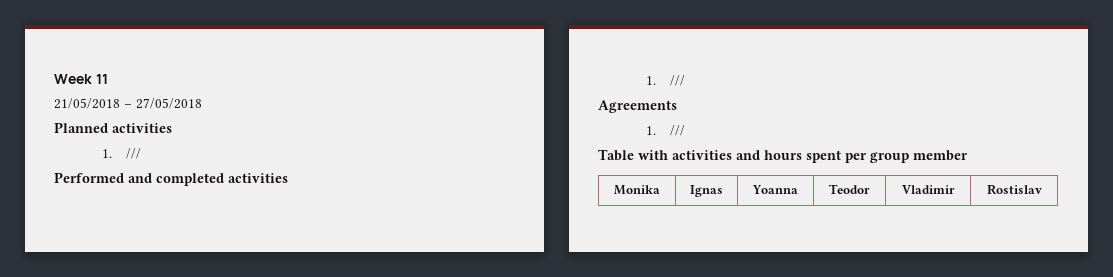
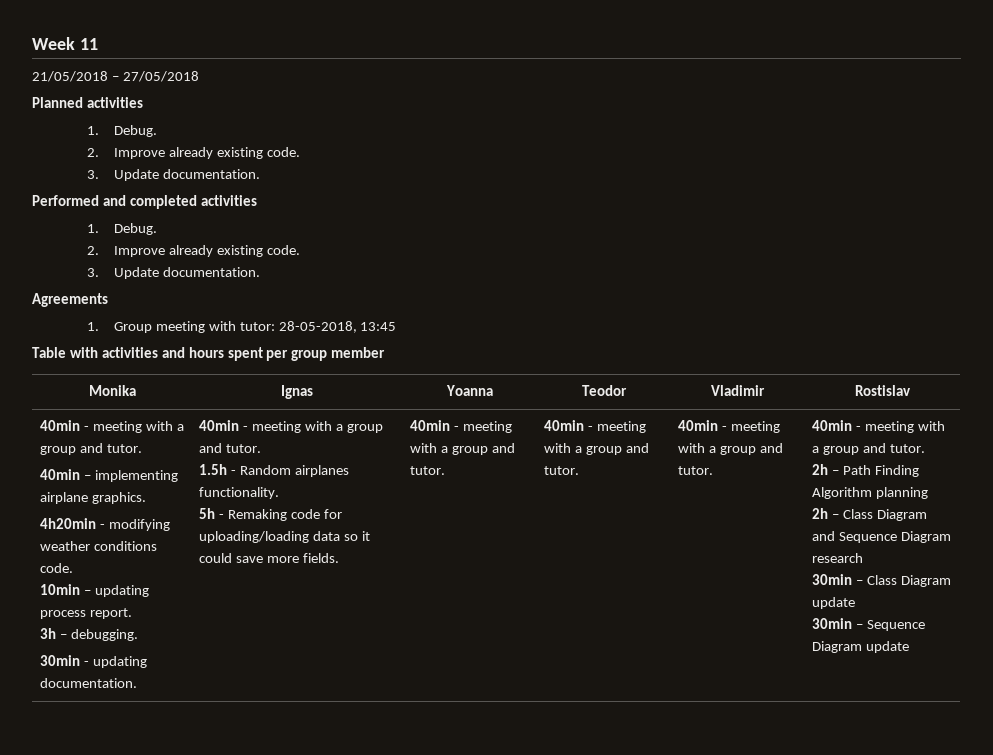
[126,148,142,159] /// -> [113,125,157,137] [86,147,300,159] [86,169,260,181] Debug. // 2. Improve already existing code. // 3. Update documentation.
[670,75,686,86] [598,100,677,113] [646,125,686,136] /// // Agreements // 1. /// -> [113,223,157,235] [86,245,300,257] [86,267,260,279] [32,293,108,307] [86,321,397,333] Debug. // 2. Improve already existing code. // 3. Update documentation. // Agreements // 1. Group meeting with tutor: 28-05-2018, 13:45
(1042, 189) none -> [39,420,184,433] [39,443,142,455] [39,469,178,482] [39,492,146,504] [39,518,170,531] [39,541,157,551] [39,563,73,573] [39,584,149,597] [39,608,132,619] [39,628,138,641] [39,655,147,668] [39,678,137,688] [198,420,383,433] [198,443,261,453] [198,464,349,477] [198,487,279,499] [198,508,342,521] [198,531,370,543] [198,553,339,563] [409,420,512,433] [409,443,515,455] [409,466,445,475] [543,420,646,433] [543,443,649,455] [543,466,579,475] [677,420,780,433] [677,443,783,455] [677,466,713,475] [811,420,945,433] [811,443,925,455] [811,464,919,477] [811,487,928,499] [811,508,927,521] [811,531,951,543] [811,553,863,563] [811,574,951,587] [811,597,855,609] [811,618,925,631] [811,641,909,653] // 40min - meeting with a group and tutor. // 40min – implementing airplane graphics. // 4h20min - modifying weather conditions code. // 10min – updating process report. // 3h – debugging. // 30min - updating documentation. | 40min - meeting with a group and tutor. // 1.5h - Random airplanes functionality. // 5h - Remaking code for uploading/loading data so it could save more fields. | 40min - meeting with a group and tutor. | 40min - meeting with a group and tutor. | 40min - meeting with a group and tutor. | 40min - meeting with a group and tutor. // 2h – Path Finding Algorithm planning // 2h – Class Diagram and Sequence Diagram research // 30min – Class Diagram update // 30min – Sequence Diagram update

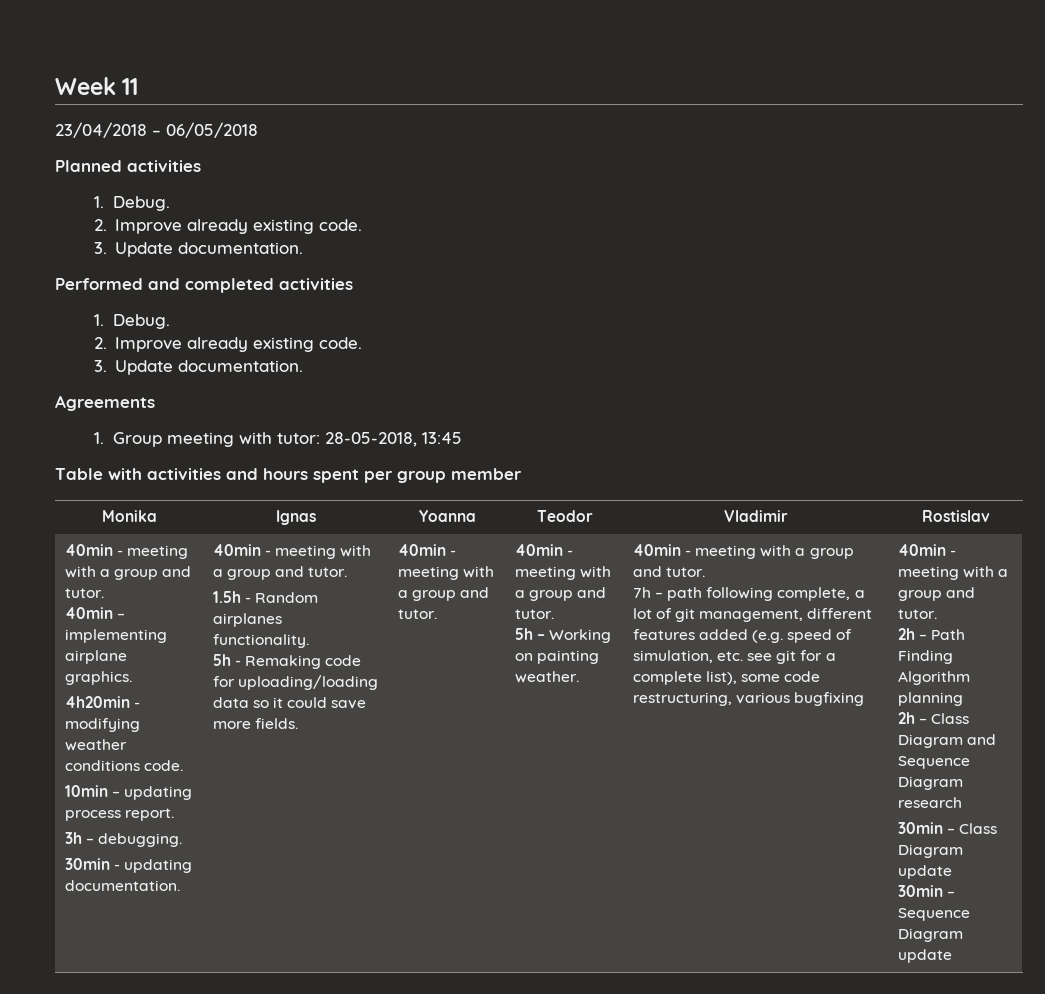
[32,71,199,82] 21/05/2018 – 27/05/2018 -> [55,122,258,138] 23/04/2018 – 06/05/2018
[677,420,780,433] [677,443,783,455] [677,466,713,475] | 40min - meeting with a group and tutor. -> [514,628,612,643] [514,650,599,664] [514,671,579,683] [632,544,854,559] [632,566,705,577] [632,587,865,601] [632,608,873,622] [632,629,853,643] [632,650,836,664] [632,671,821,685] [632,692,865,706] // 5h – Working on painting weather. | 40min - meeting with a group and tutor. // 7h – path following complete, a lot of git management, different features added (e.g. speed of simulation, etc. see git for a complete list), some code restructuring, various bugfixing

